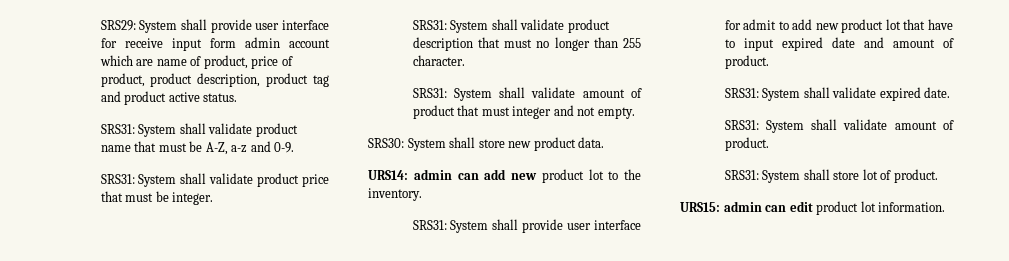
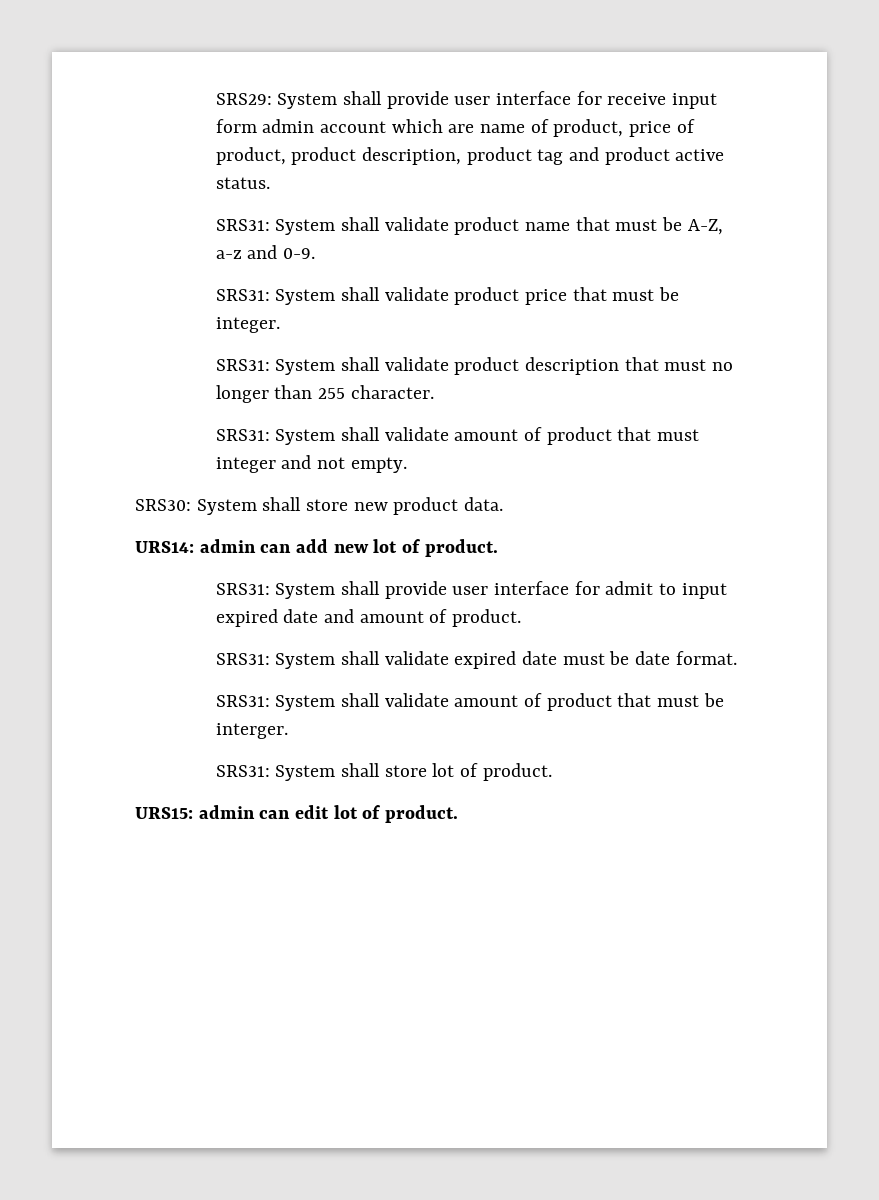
[541,169,641,183] [368,188,422,201] product lot to the inventory. -> [373,539,498,557] lot of product.
[792,19,953,33] [724,39,735,48] add new product lot that have to -> (676, 589) none
[924,87,951,98] [724,119,954,133] [724,137,769,151] date. // SRS31: System shall validate amount of product. -> [521,651,737,665] [215,693,724,711] [215,723,288,739] date must be date format. // SRS31: System shall validate amount of product that must be interger.
[816,201,946,215] product lot information. -> [333,805,459,823] lot of product.

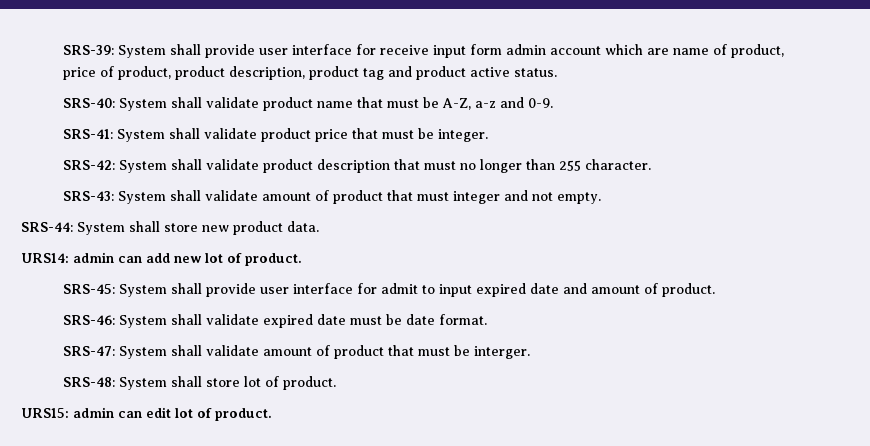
[215,93,272,105] SRS29: -> [62,45,114,55] SRS-39:
[215,219,270,231] SRS31: -> [62,98,115,108] SRS-40:
[215,289,270,301] SRS31: -> [62,129,113,139] SRS-41:
[215,359,270,371] SRS31: -> [62,160,115,170] SRS-42:
[215,429,270,441] SRS31: -> [62,191,114,201] SRS-43:
[135,499,191,511] SRS30: -> [21,222,73,232] SRS-44:
[215,583,270,595] SRS31: -> [62,284,115,294] SRS-45:
[215,653,270,665] SRS31: -> [62,315,115,325] SRS-46:
[215,695,270,707] SRS31: -> [62,346,115,356] SRS-47:
[215,765,270,777] SRS31: -> [62,377,115,387] SRS-48:

